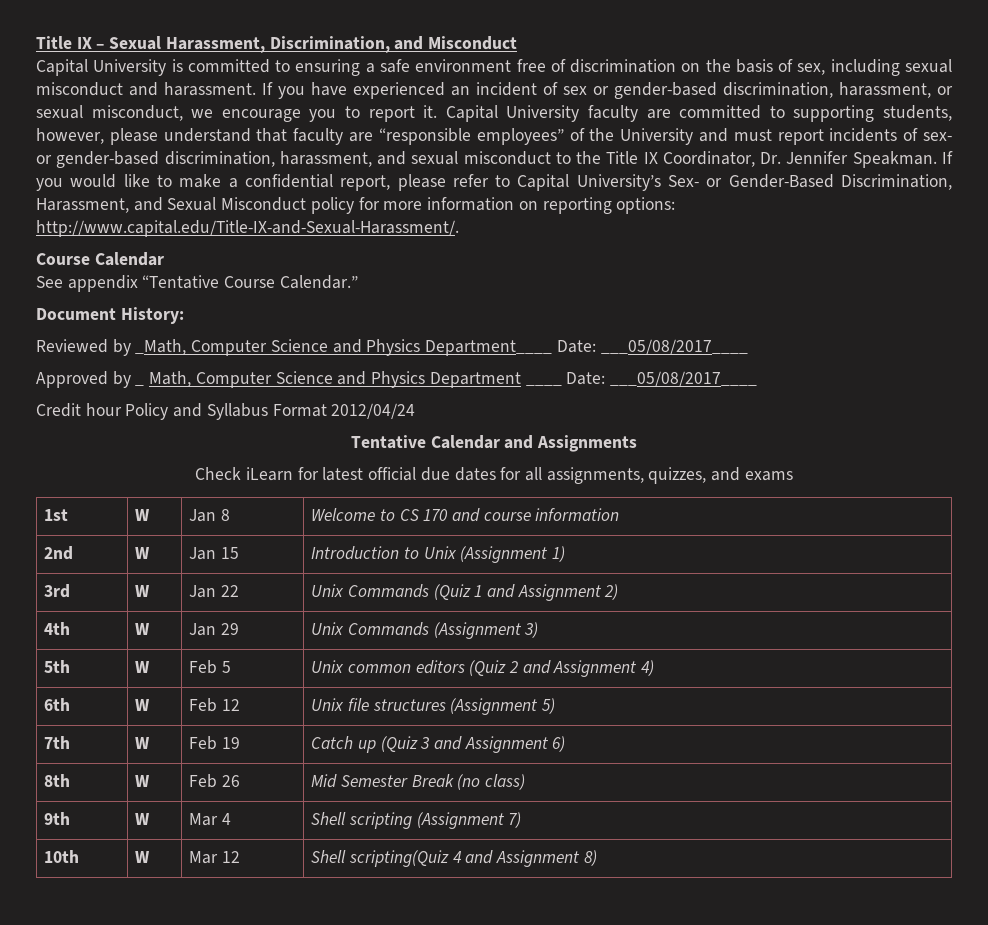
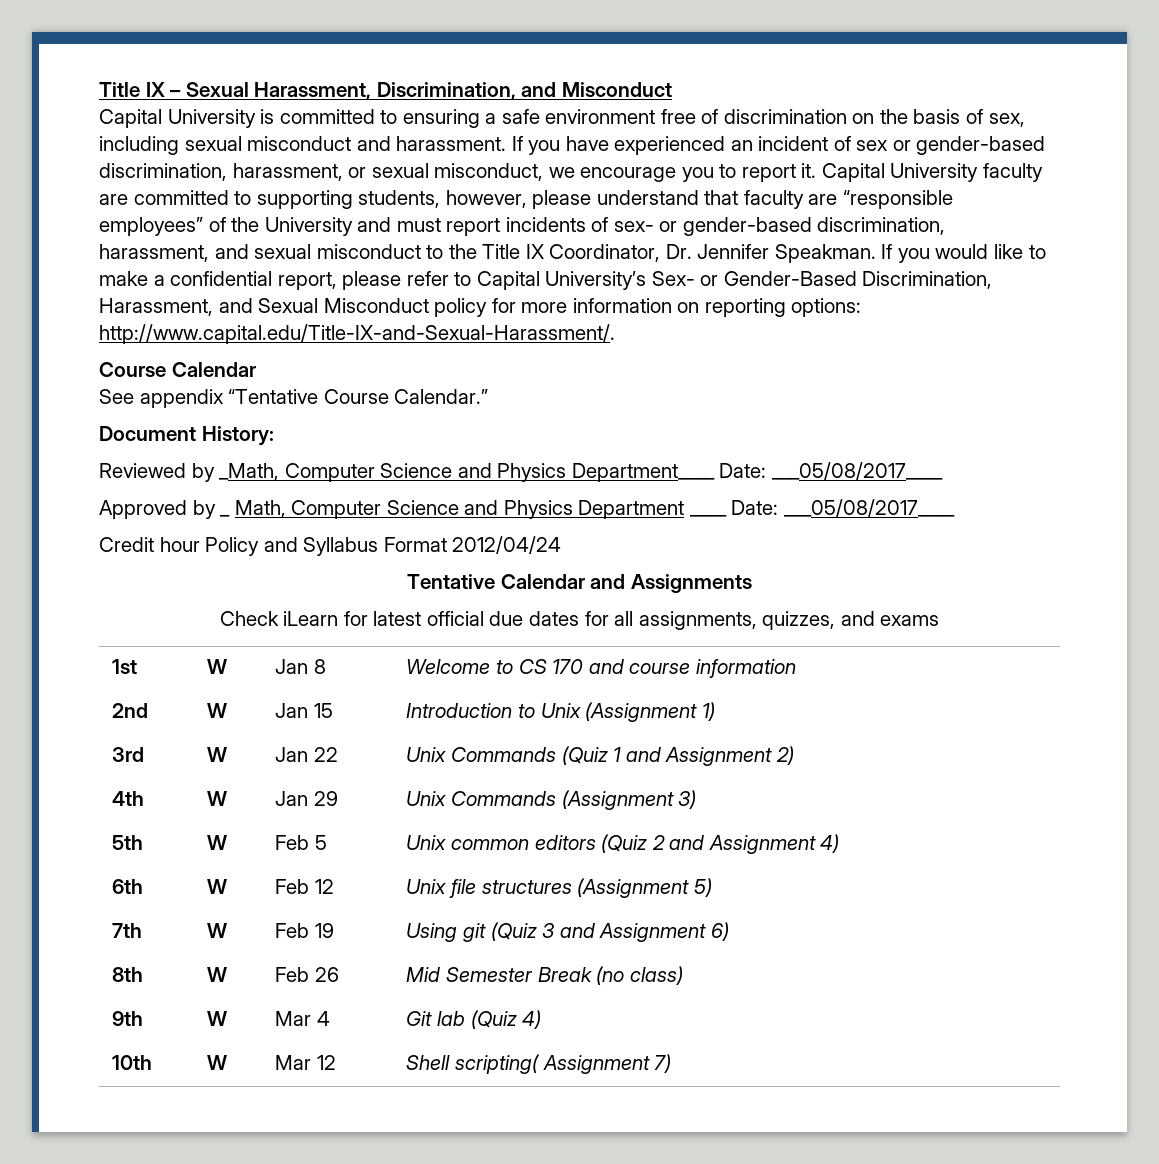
[311,736,376,753] Catch up -> [406,923,486,942] Using git
[311,812,522,829] Shell scripting (Assignment 7) -> [406,1010,542,1029] Git lab (Quiz 4)
[348,850,597,867] scripting(Quiz 4 and Assignment 8) -> [454,1054,672,1074] scripting( Assignment 7)

